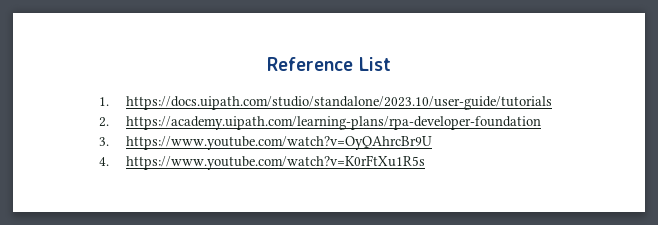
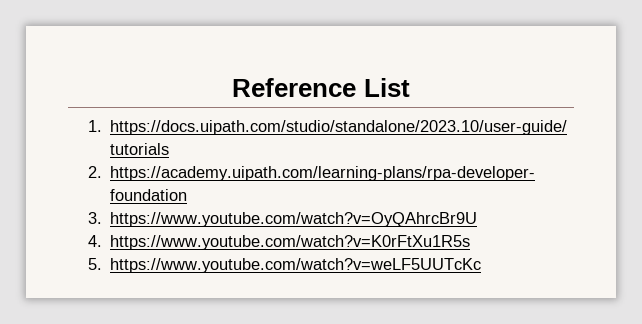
(425, 162) none -> [88,258,482,273] // 5. https://www.youtube.com/watch?v=weLF5UUTcKc

